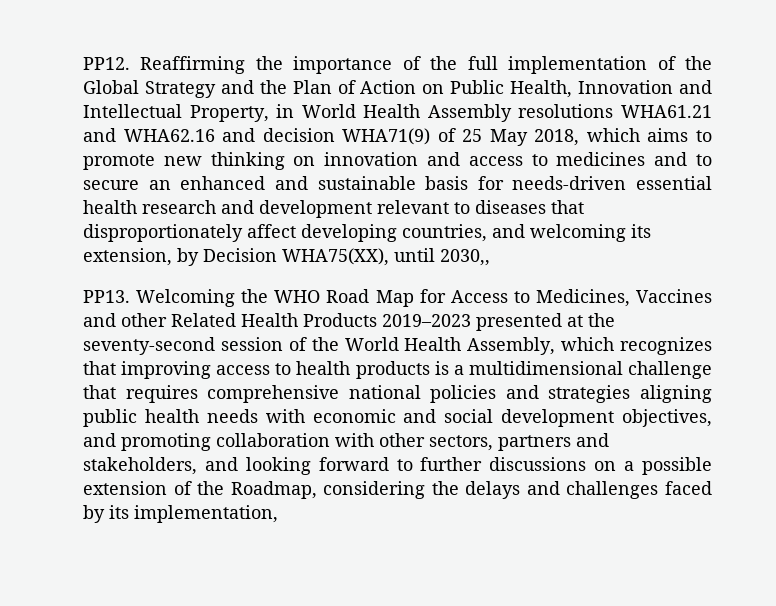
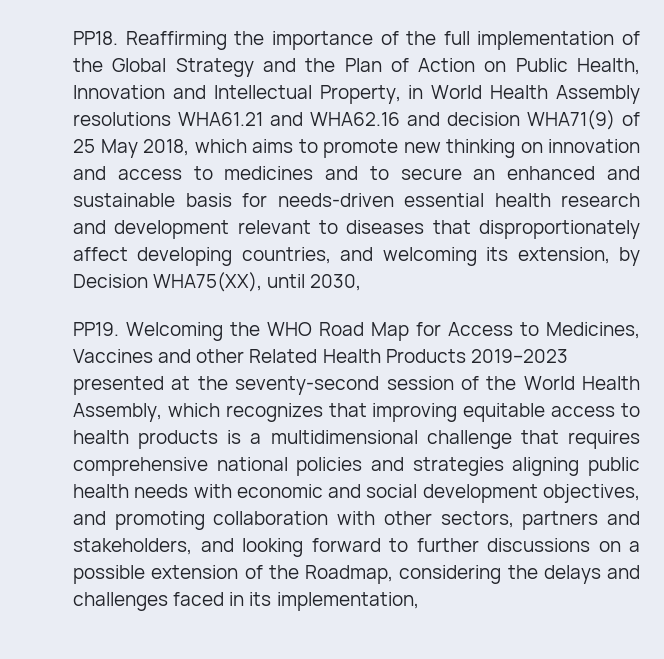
[83,57,130,70] PP12. -> [73,31,118,45] PP18.
[440,249,490,266] [83,290,130,303] 2030,, // PP13. -> [310,274,362,291] [73,322,119,336] 2030, // PP19.
(212, 370) none -> [463,403,546,422] equitable
[83,505,105,523] by -> [229,592,245,606] in

